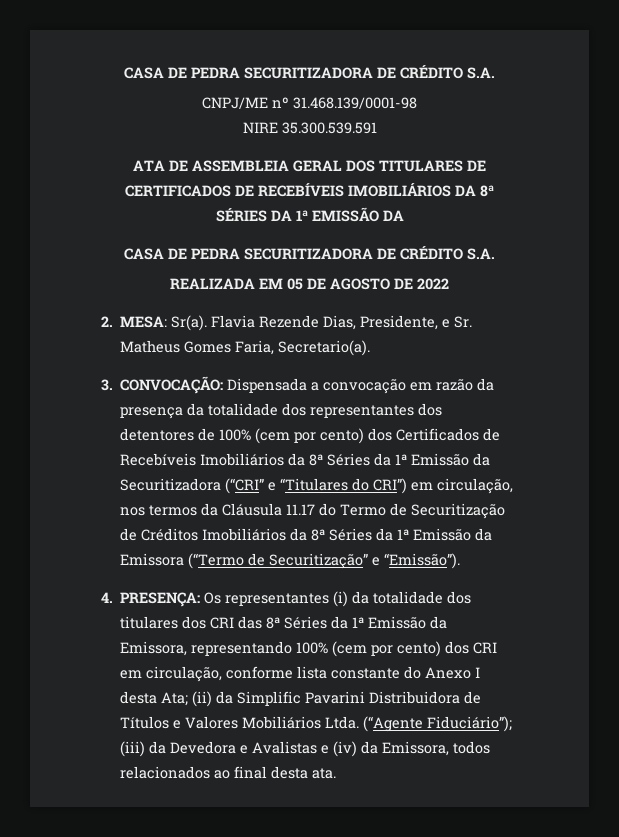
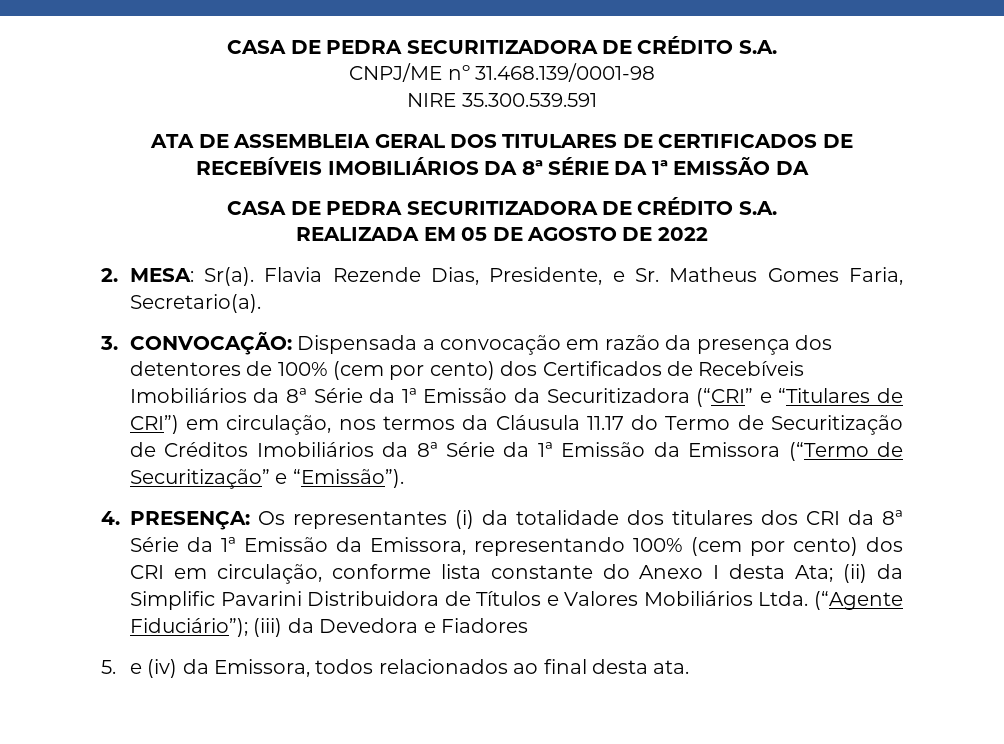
[215,208,267,222] SÉRIES -> [547,157,609,175] SÉRIE
[187,403,415,418] da totalidade dos representantes -> (790, 347) none
[327,453,371,466] Séries -> [313,388,363,403] Série
[352,478,370,491] do -> [876,388,903,403] de
[329,528,373,541] Séries -> [445,442,495,457] Série
[238,616,328,629] das 8ª Séries -> [848,510,903,525] [130,537,179,552] da 8ª Série
[252,741,318,754] Avalistas -> [441,618,528,633] [101,660,116,674] Fiadores // 5.

